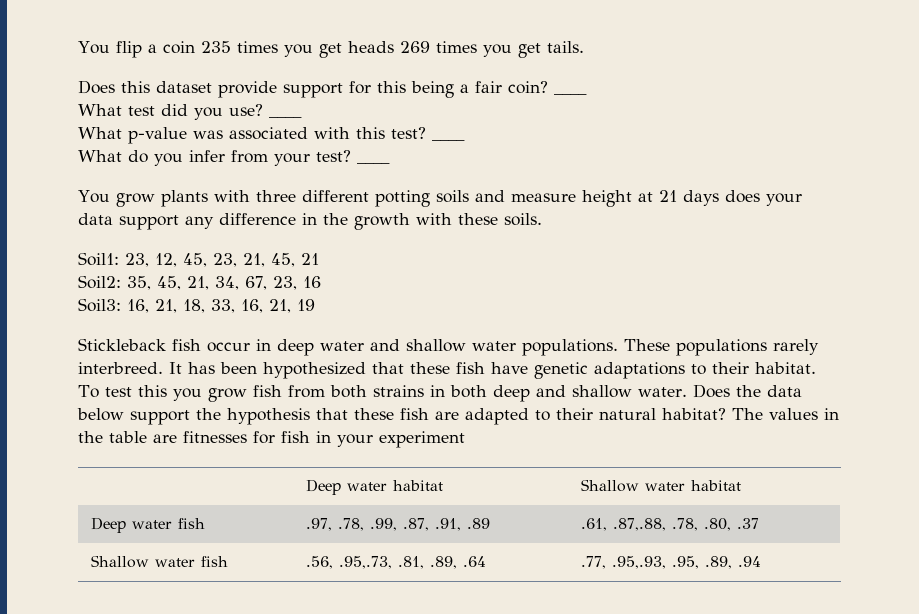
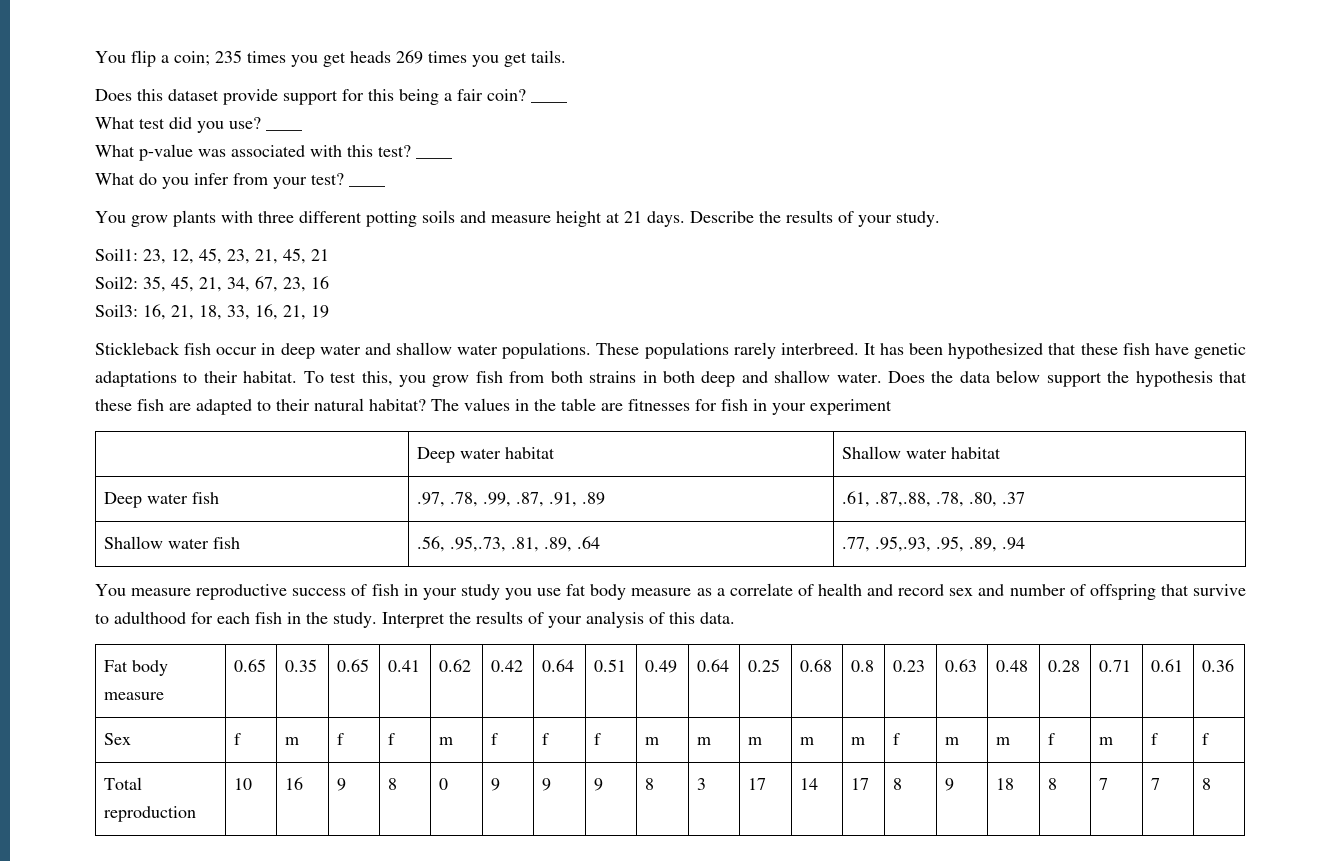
[162,41,195,54] coin -> [174,51,210,66] coin;
[682,190,802,206] [78,213,542,230] days does your data support any difference in the growth with these soils. -> [647,210,940,227] days. Describe the results of your study.
[137,385,167,397] this -> [361,371,393,386] this,
(761, 561) none -> [95,583,1246,600] [95,611,735,628] [104,660,169,676] [104,692,165,700] [234,659,267,672] [285,659,318,672] [337,659,370,672] [388,660,421,672] [439,659,472,672] [491,660,524,672] [542,659,575,672] [594,659,627,672] [645,660,678,673] [697,659,730,672] [748,659,781,672] [800,659,833,672] [851,660,875,672] [893,660,926,672] [945,659,978,672] [996,660,1029,672] [1048,660,1081,672] [1099,660,1132,672] [1151,659,1184,672] [1202,659,1235,672] [104,733,132,745] [234,733,242,745] [285,737,300,745] [337,733,345,745] [388,733,396,745] [439,737,454,745] [491,733,499,745] [542,733,550,745] [594,733,602,745] [645,737,660,745] [697,737,712,745] [748,737,763,745] [800,737,815,745] [851,737,866,745] [893,733,901,745] [945,737,960,745] [996,737,1011,745] [1048,733,1056,745] [1099,737,1114,745] [1151,733,1159,745] [1202,733,1210,745] [104,777,143,790] [104,806,197,822] [234,778,253,790] [285,777,304,790] [337,778,347,791] [388,778,398,790] [439,778,449,790] [491,778,501,791] [542,778,552,791] [594,778,604,791] [645,778,655,790] [697,778,707,790] [748,778,767,790] [800,778,819,790] [851,778,870,790] [893,778,903,790] [945,778,955,791] [996,778,1015,790] [1048,778,1058,790] [1099,778,1109,790] [1151,778,1161,790] [1202,778,1212,790] // You measure reproductive success of fish in your study you use fat body measure as a correlate of health and record sex and number of offspring that survive to adulthood for each fish in the study. Interpret the results of your analysis of this data. // Fat body measure | 0.65 | 0.35 | 0.65 | 0.41 | 0.62 | 0.42 | 0.64 | 0.51 | 0.49 | 0.64 | 0.25 | 0.68 | 0.8 | 0.23 | 0.63 | 0.48 | 0.28 | 0.71 | 0.61 | 0.36 // Sex | f | m | f | f | m | f | f | f | m | m | m | m | m | f | m | m | f | m | f | f // Total reproduction | 10 | 16 | 9 | 8 | 0 | 9 | 9 | 9 | 8 | 3 | 17 | 14 | 17 | 8 | 9 | 18 | 8 | 7 | 7 | 8

